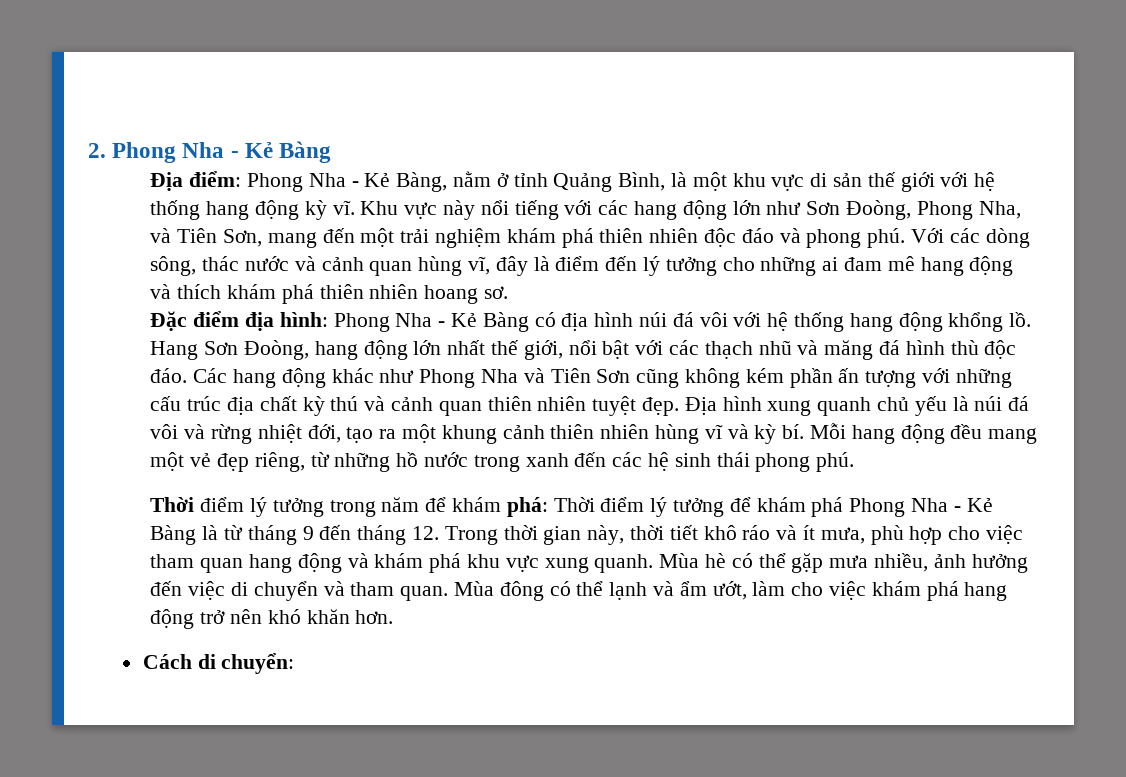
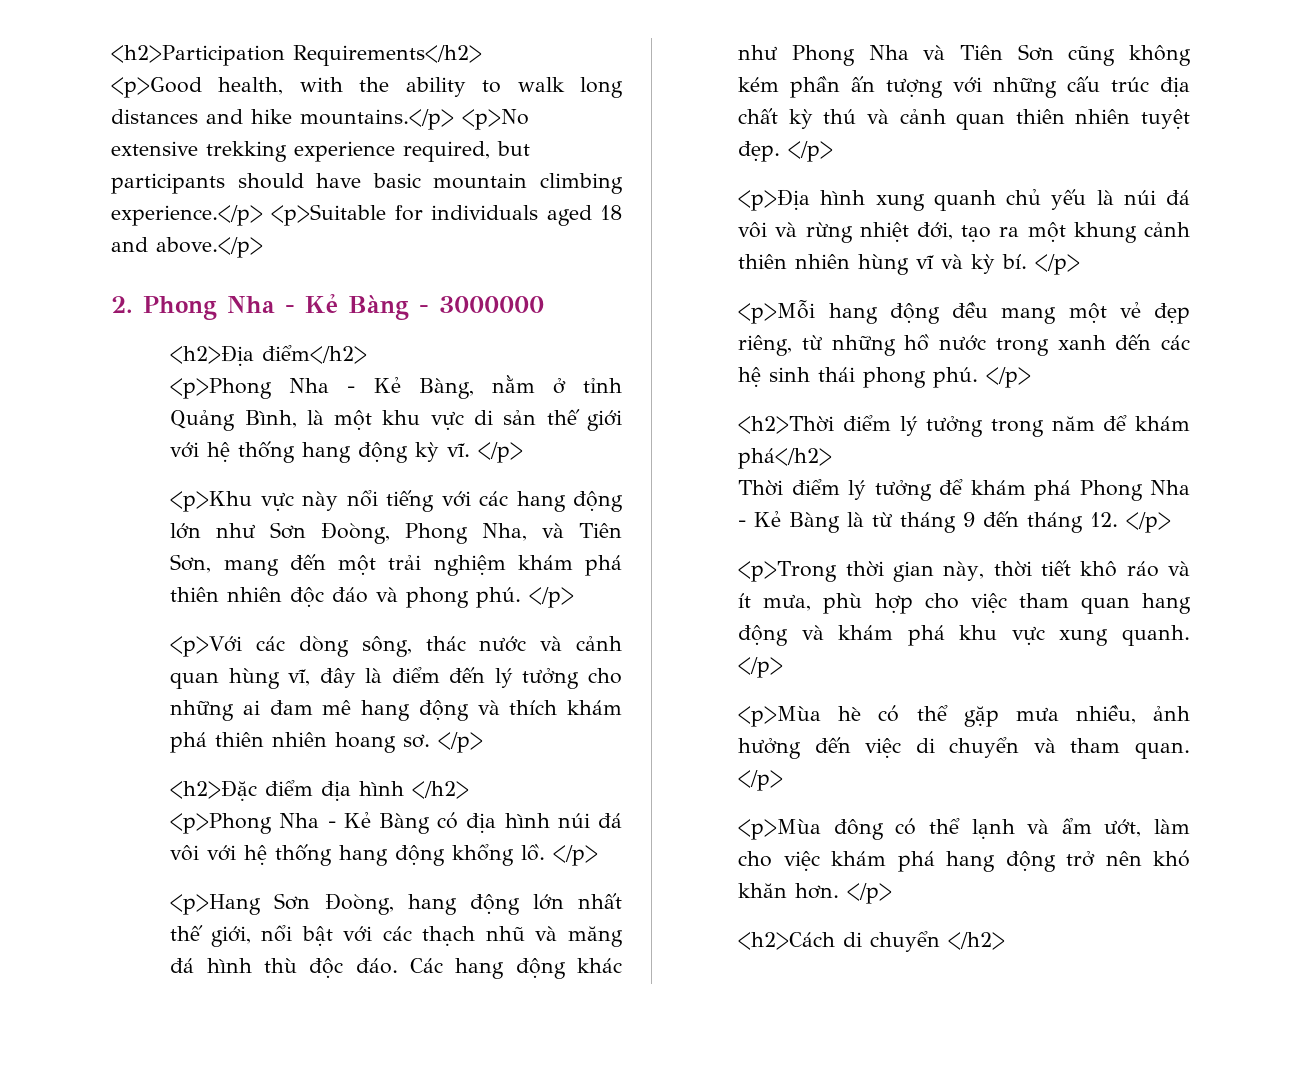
(88, 150) none -> [111,45,482,66] [111,77,624,98] [111,109,529,130] [111,141,530,162] [111,173,623,194] [111,204,622,226] [111,237,263,258] <h2>Participation Requirements</h2> // <p>Good health, with the ability to walk long distances and hike mountains.</p> <p>No extensive trekking experience required, but participants should have basic mountain climbing experience.</p> <p>Suitable for individuals aged 18 and above.</p> //
[150,171,303,192] // Địa điểm: Phong -> [419,296,544,313] [170,345,368,366] [170,378,273,399] - 3000000 // <h2>Địa điểm</h2> // <p>Phong
[360,201,399,215] Khu -> [478,442,524,463] [170,491,253,512] </p> // <p>Khu
[911,228,945,243] Với -> [529,587,575,608] [170,636,243,657] </p> // <p>Với
[150,311,390,332] // Đặc điểm địa hình: Phong -> [438,732,484,753] [170,780,470,801] [170,813,273,834] </p> // <h2>Đặc điểm địa hình </h2> // <p>Phong
[150,341,199,360] Hang -> [553,845,599,866] [170,894,262,915] </p> // <p>Hang
[684,397,717,415] Địa -> [788,141,834,162] [738,189,811,211] </p> // <p>Địa
[810,423,847,439] Mỗi -> [1035,254,1081,275] [738,300,816,324] </p> // <p>Mỗi
[150,497,195,512] // Thời -> [986,367,1032,388] [738,416,835,434] </p> // <h2>Thời
[506,497,548,517] phá: -> [738,448,833,469] phá</h2> //
[444,526,498,545] Trong -> [1126,512,1172,533] [738,561,838,582] </p> // <p>Trong
[659,553,700,568] Mùa -> [738,657,784,678] [738,706,822,727] </p> // <p>Mùa
[454,581,495,596] Mùa -> [738,770,784,791] [738,819,822,840] </p> // <p>Mùa
[142,653,295,674] // Cách di chuyển: -> [847,883,893,904] [738,931,1006,952] </p> // <h2>Cách di chuyển </h2>

